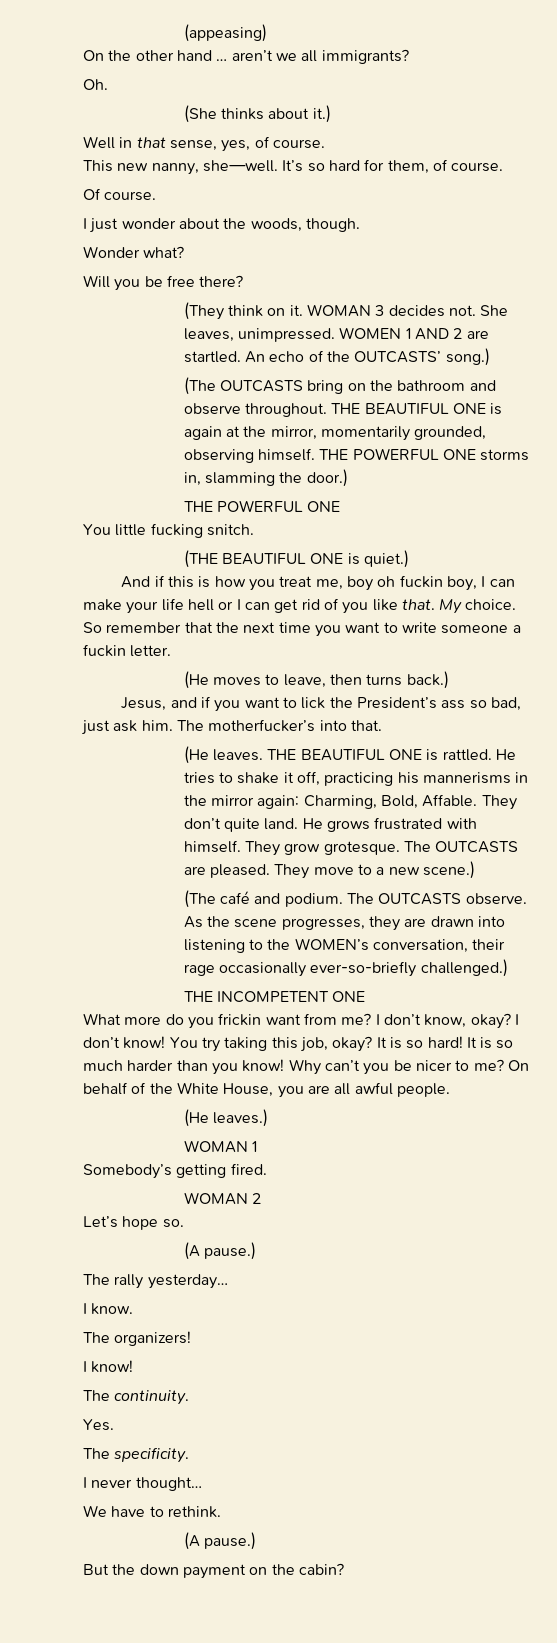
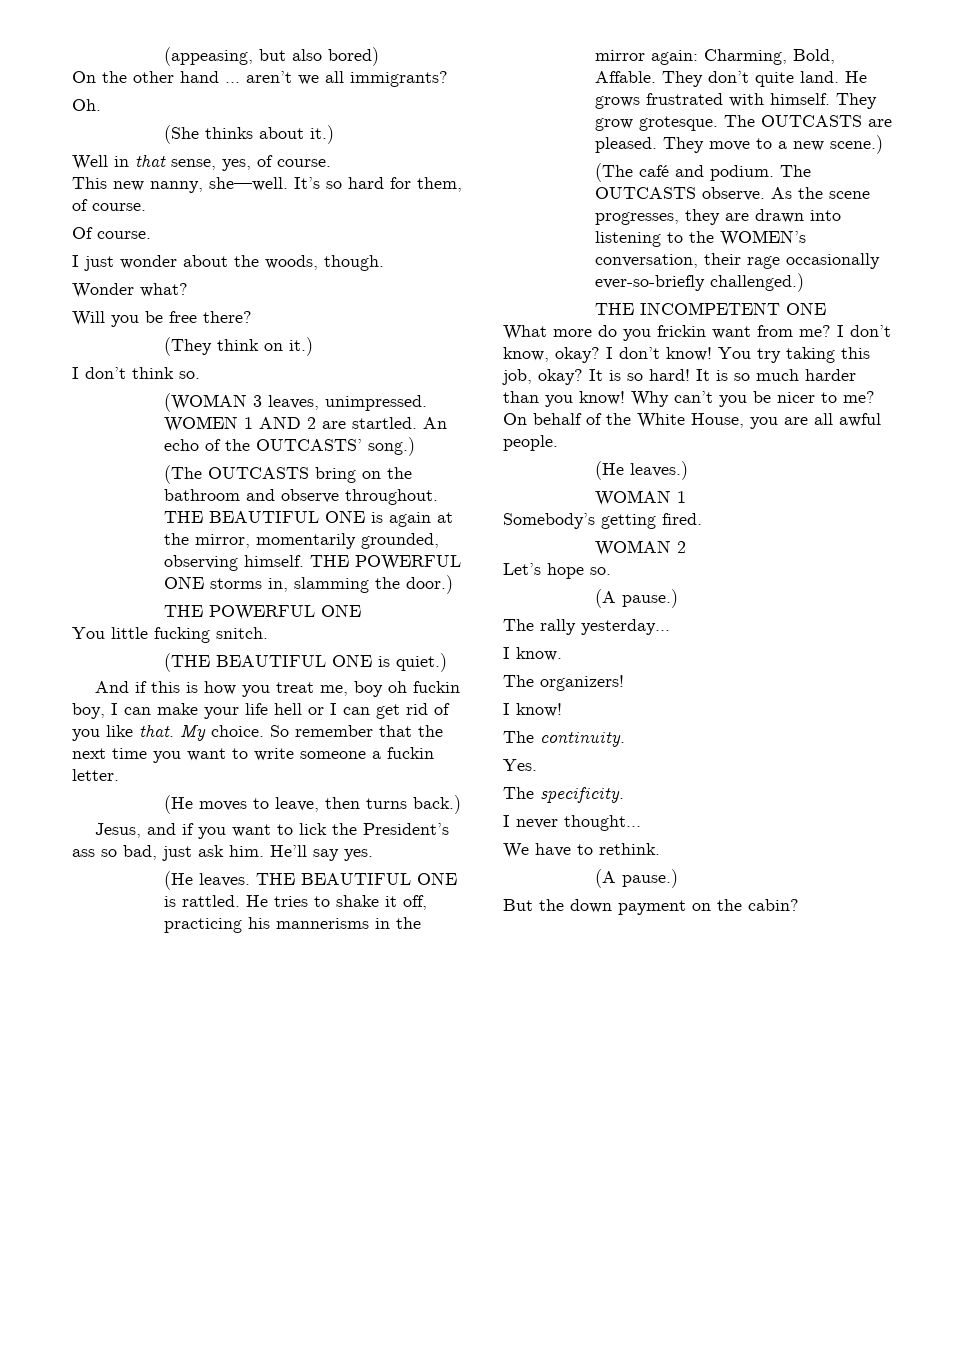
[183,24,267,42] (appeasing) -> [164,47,380,66] (appeasing, but also bored)
[289,304,509,317] it. WOMAN 3 decides not. She -> [289,337,314,356] [72,367,200,379] [164,393,263,412] it.) // I don’t think so. // (WOMAN 3
[176,719,382,732] The motherfucker’s into that. -> [270,845,373,861] He’ll say yes.

